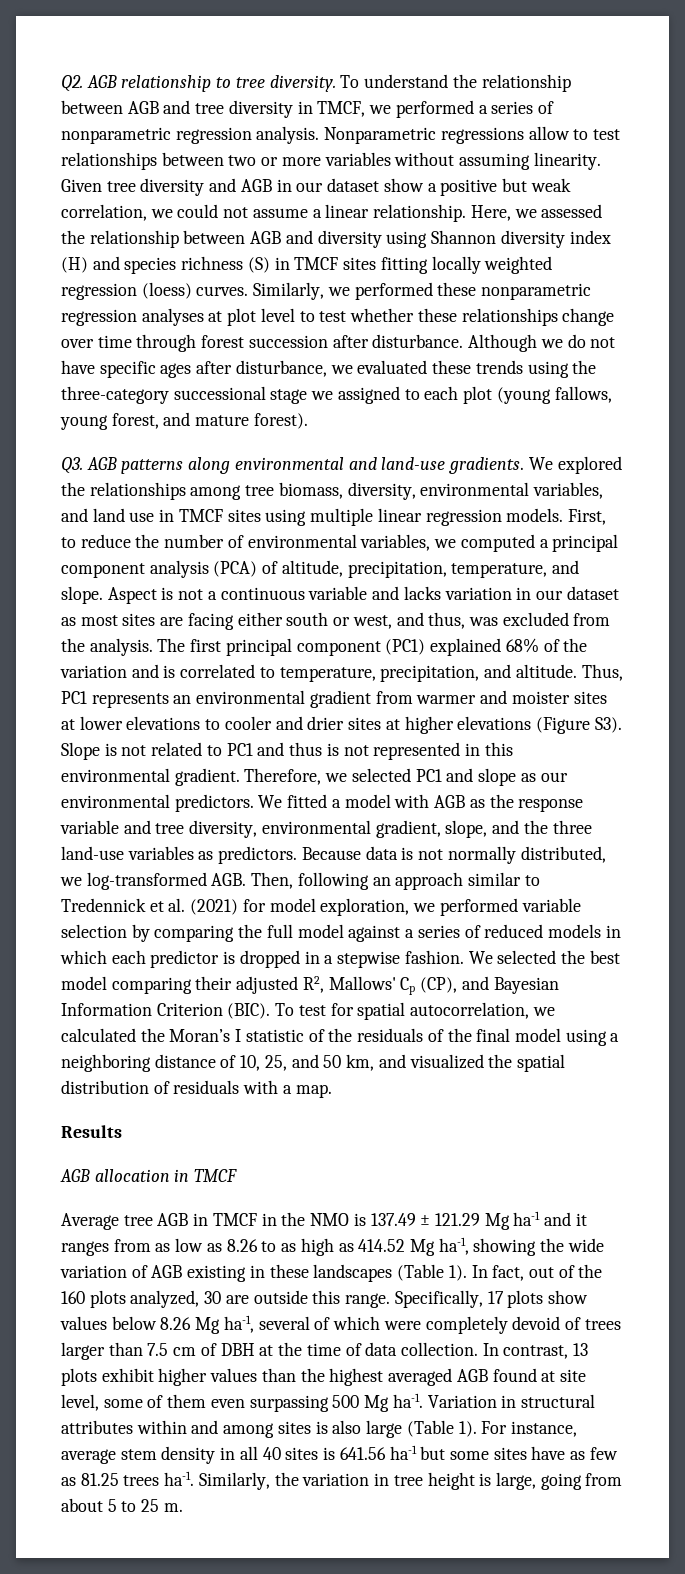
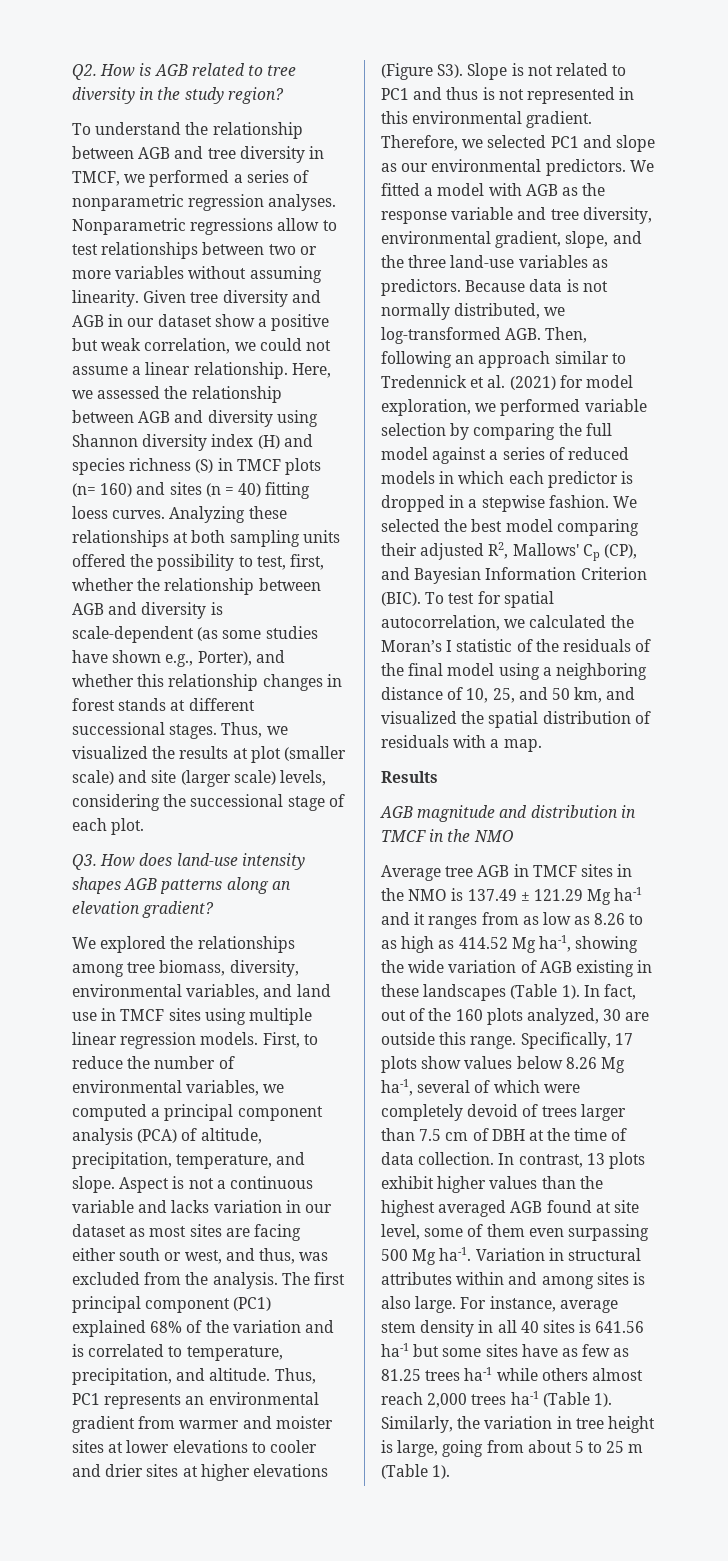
[86,75,336,92] AGB relationship to tree diversity. -> [100,63,297,77] [72,87,284,104] How is AGB related to tree diversity in the study region? //
[256,126,320,144] analysis. -> [268,194,337,211] analyses.
[343,256,553,274] [61,282,592,300] [61,308,615,326] [61,334,616,352] [61,360,597,378] [61,386,612,404] [60,412,308,430] [61,457,525,474] sites fitting locally weighted regression (loess) curves. Similarly, we performed these nonparametric regression analyses at plot level to test whether these relationships change over time through forest succession after disturbance. Although we do not have specific ages after disturbance, we evaluated these trends using the three-category successional stage we assigned to each plot (young fallows, young forest, and mature forest). // Q3. AGB patterns along environmental and land-use gradients. -> [284,458,321,475] [72,482,311,499] [72,506,287,523] [72,530,340,547] [72,554,324,571] [72,578,321,595] [72,602,223,619] [72,626,318,643] [72,650,285,667] [72,674,342,691] [72,698,255,711] [72,722,288,739] [72,746,346,763] [72,770,326,787] [72,794,345,811] [72,818,145,835] [72,853,305,870] [72,877,291,894] [72,901,215,918] plots (n= 160) and sites (n = 40) fitting loess curves. Analyzing these relationships at both sampling units offered the possibility to test, first, whether the relationship between AGB and diversity is scale-dependent (as some studies have shown e.g., Porter), and whether this relationship changes in forest stands at different successional stages. Thus, we visualized the results at plot (smaller scale) and site (larger scale) levels, considering the successional stage of each plot. // Q3. How does land-use intensity shapes AGB patterns along an elevation gradient? //
[94,1169,238,1182] allocation in TMCF -> [417,805,636,822] [381,829,514,842] magnitude and distribution in TMCF in the NMO
(257, 1219) none -> [580,864,613,877] sites
[366,1420,477,1438] large (Table 1). -> [415,1296,457,1313] large.
[164,1471,195,1486] ha-1. -> [464,1367,643,1381] [381,1391,612,1408] ha-1 while others almost reach 2,000 trees ha-1 (Table 1).
[163,1503,183,1512] m. -> [628,1444,644,1453] [381,1464,451,1479] m (Table 1).

